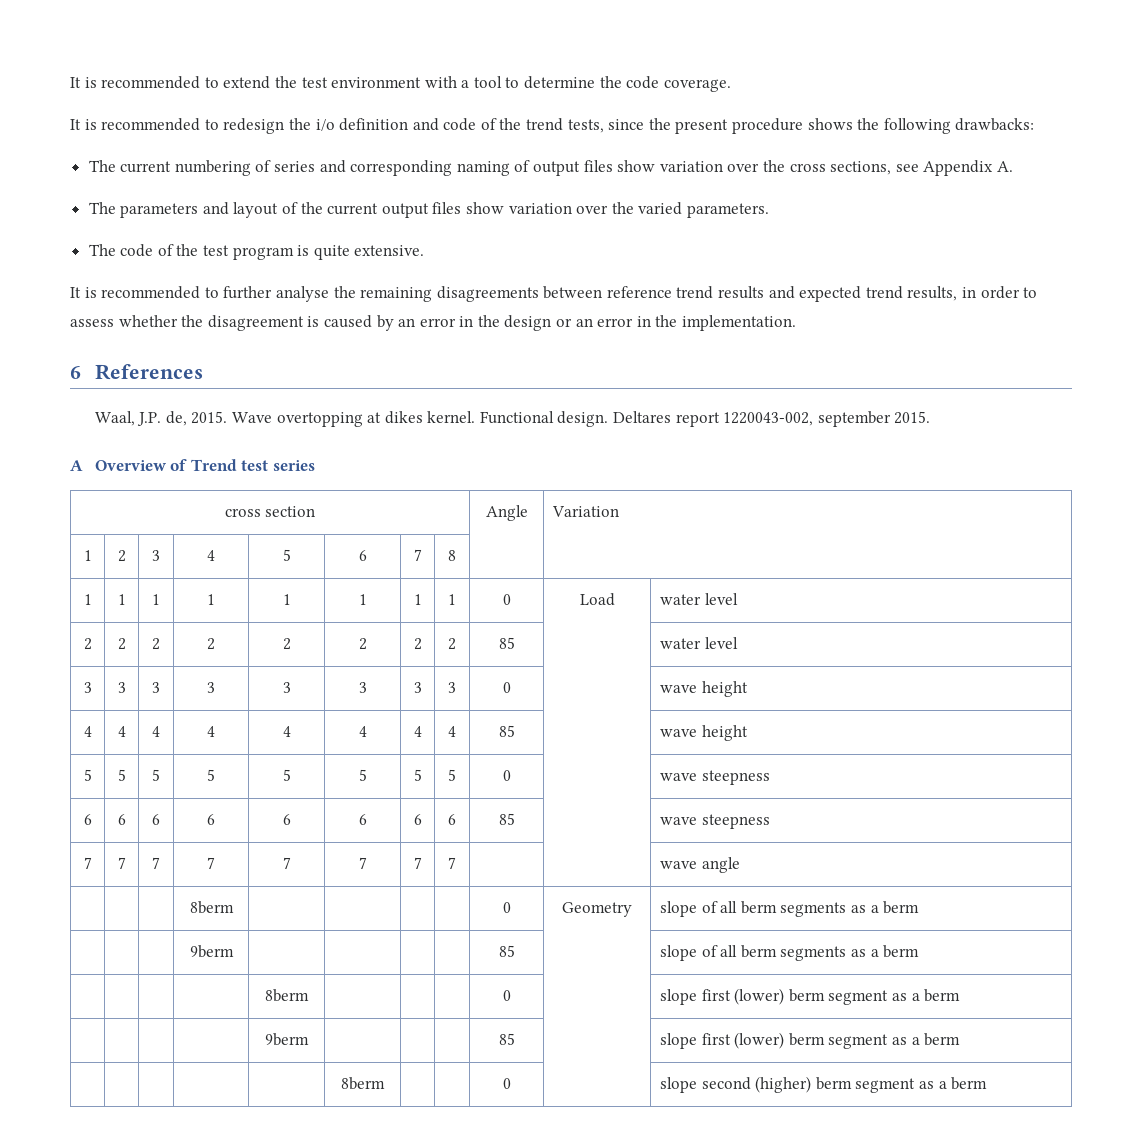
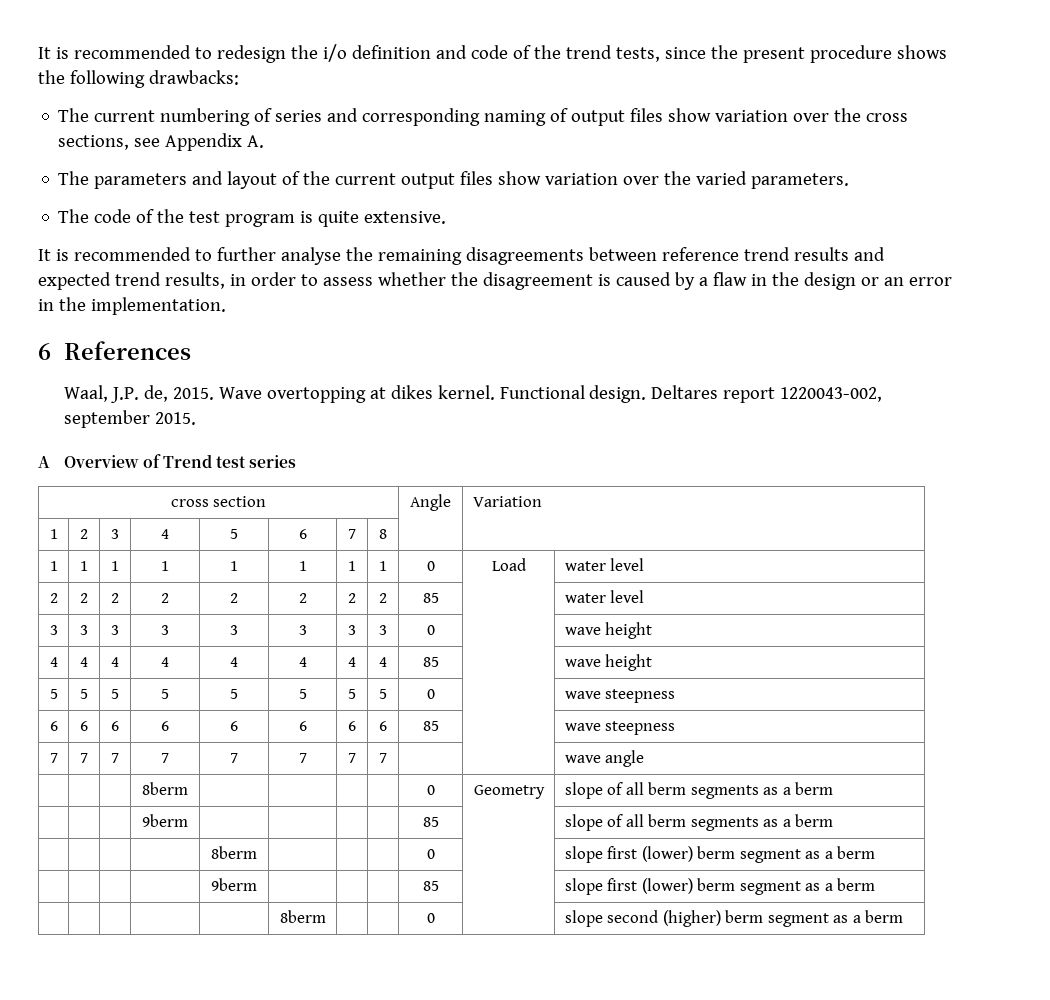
[70,76,731,92] [70,118,219,131] It is recommended to extend the test environment with a tool to determine the code coverage. // It is recommended to -> [38,45,212,59] It is recommended to
[398,318,456,327] an error -> [698,272,747,286] a flaw

